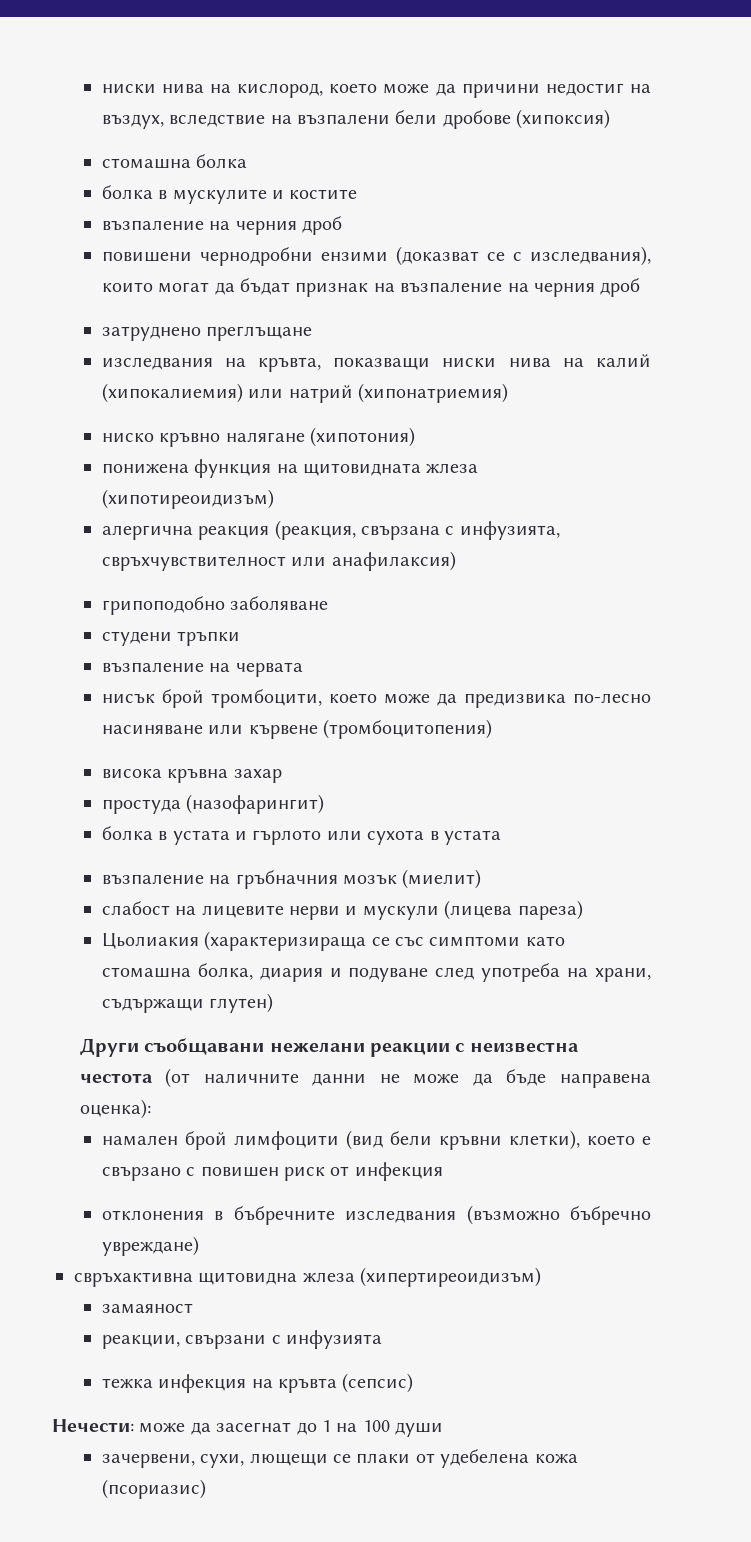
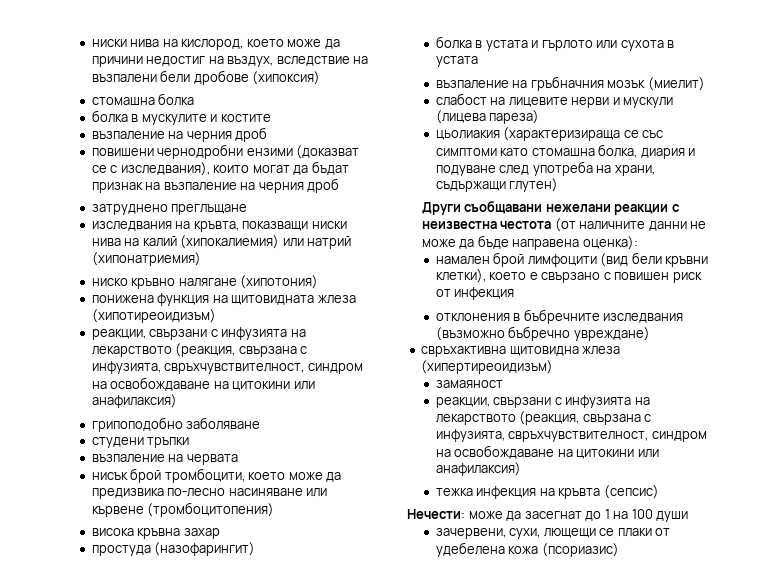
[101,520,560,540] [101,556,286,571] алергична реакция (реакция, свързана с инфузията, свръхчувствителност -> [91,327,306,340] [91,343,308,357] [91,361,363,374] [91,377,291,391] реакции, свързани с инфузията на лекарството (реакция, свързана с инфузията, свръхчувствителност, синдром на освобождаване на цитокини
[101,933,199,949] Цьолиакия -> [435,130,500,140] цьолиакия
(383, 1339) none -> [634,397,650,405] [435,411,652,425] [435,429,707,442] [435,445,659,459] [435,462,521,476] на лекарството (реакция, свързана с инфузията, свръхчувствителност, синдром на освобождаване на цитокини или анафилаксия)

